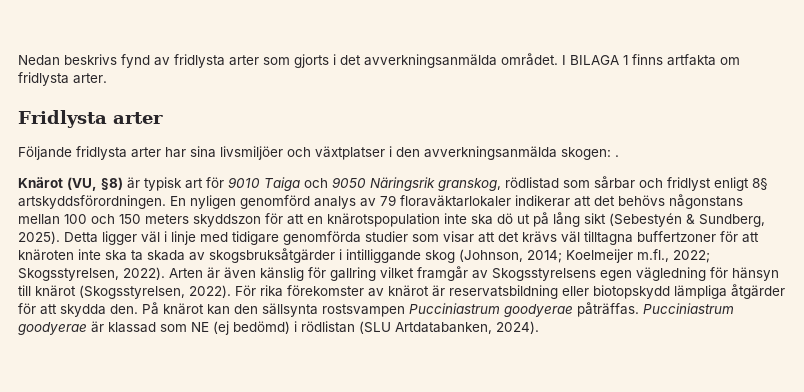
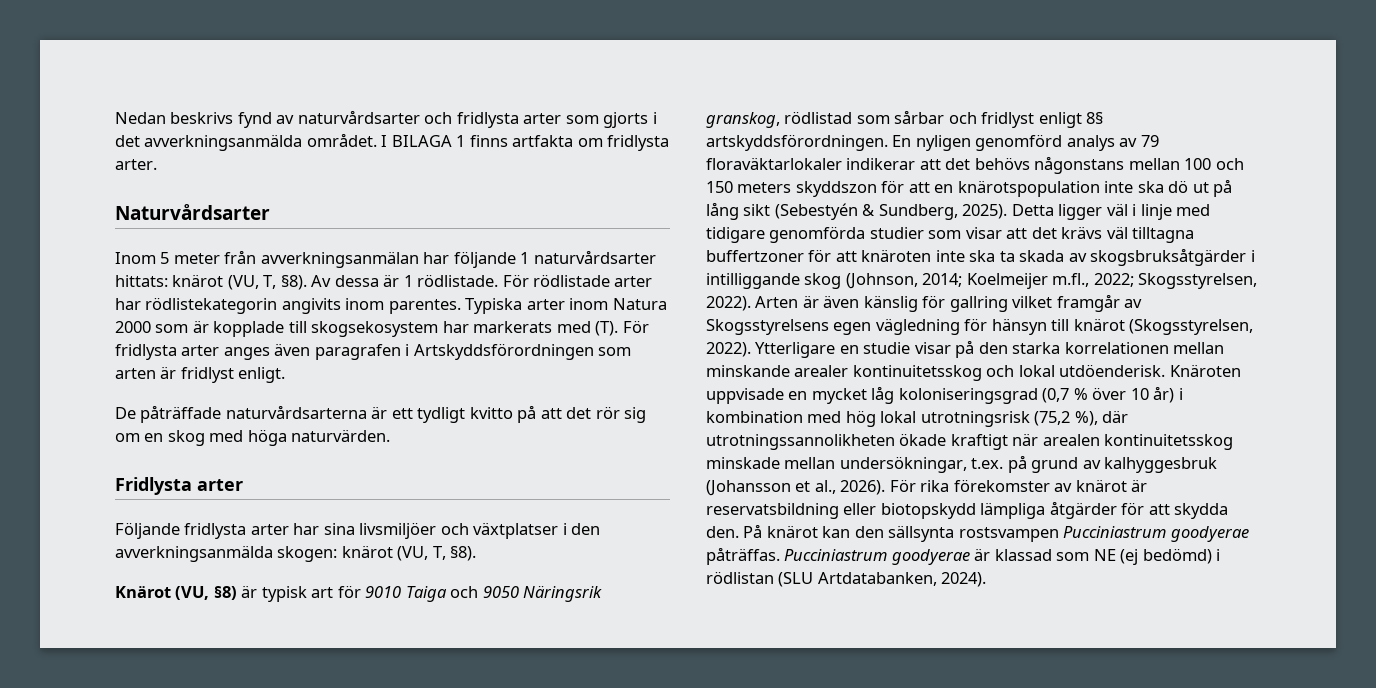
(170, 61) none -> [297,110,453,124] naturvårdsarter och
(107, 78) none -> [115,204,270,220] [115,250,656,268] [115,274,653,290] [115,297,667,314] [115,320,649,337] [115,343,632,360] [115,366,286,383] [115,405,647,423] [115,429,391,446] // Naturvårdsarter // Inom 5 meter från avverkningsanmälan har följande 1 naturvårdsarter hittats: knärot (VU, T, §8). Av dessa är 1 rödlistade. För rödlistade arter har rödlistekategorin angivits inom parentes. Typiska arter inom Natura 2000 som är kopplade till skogsekosystem har markerats med (T). För fridlysta arter anges även paragrafen i Artskyddsförordningen som arten är fridlyst enligt. // De påträffade naturvårdsarterna är ett tydligt kvitto på att det rör sig om en skog med höga naturvärden.
[615,155,619,157] . -> [341,545,477,561] knärot (VU, T, §8).
(231, 291) none -> [755,340,1225,358] [706,364,1241,381] [706,386,1183,404] [706,410,1129,427] [706,433,1234,450] [706,455,1218,473] [706,480,886,496] Ytterligare en studie visar på den starka korrelationen mellan minskande arealer kontinuitetsskog och lokal utdöenderisk. Knäroten uppvisade en mycket låg koloniseringsgrad (0,7 % över 10 år) i kombination med hög lokal utrotningsrisk (75,2 %), där utrotningssannolikheten ökade kraftigt när arealen kontinuitetsskog minskade mellan undersökningar, t.ex. på grund av kalhyggesbruk (Johansson et al., 2026).

